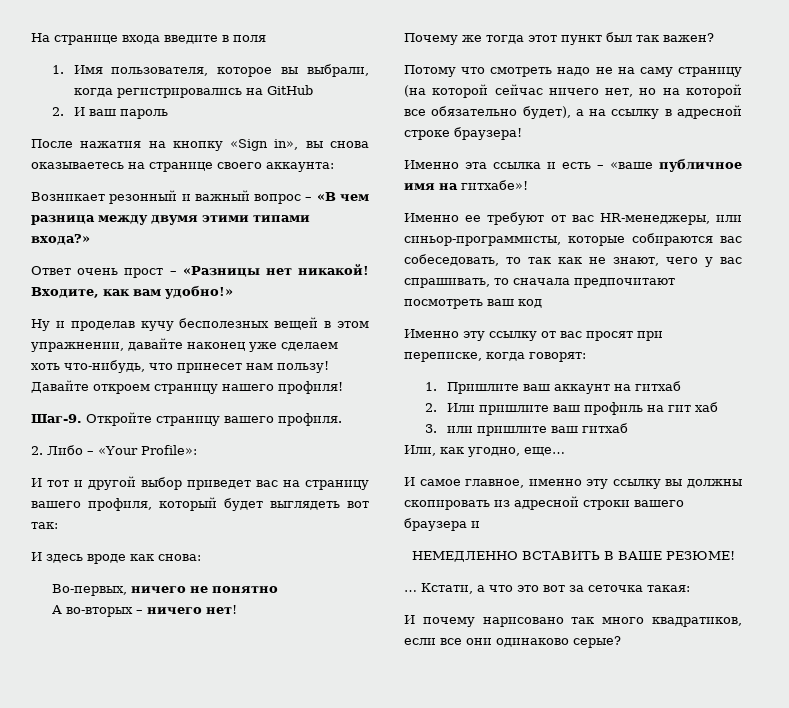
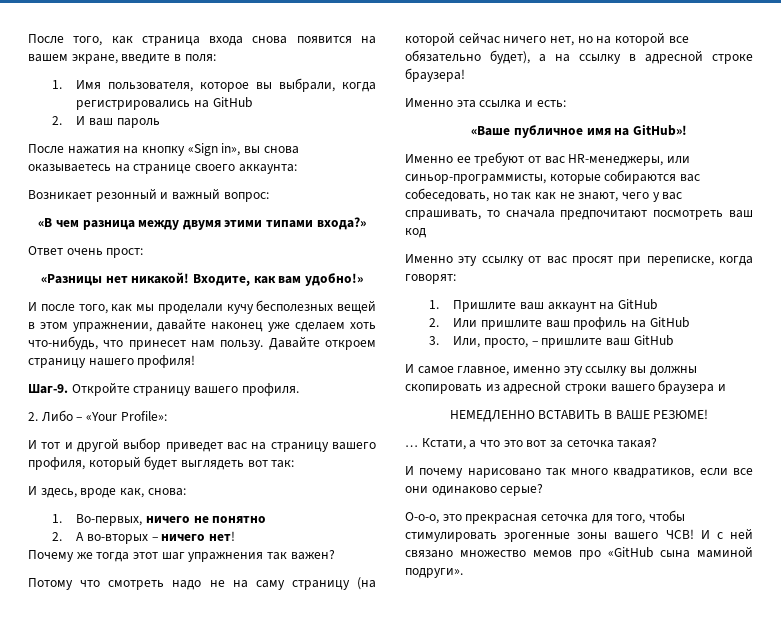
[31,33,160,45] На странице входа -> [28,34,376,46] [28,54,118,64] После того, как страница входа снова появится на вашем экране,
[233,35,266,42] поля -> [184,54,216,62] поля:
[254,194,313,204] вопрос – -> [223,192,269,202] вопрос: //
[124,268,177,278] прост – -> [106,248,144,258] прост: //
[31,319,135,331] Ну и проделав -> [28,302,223,314] И после того, как мы проделали
[277,361,329,373] пользу! -> [220,340,264,350] пользу.
[46,554,154,564] здесь вроде как -> [40,488,144,498] здесь, вроде как,
(201, 557) none -> [52,514,63,523] 1.
(279, 589) none -> [52,532,63,541] 2.
[561,32,632,45] пункт был -> [161,552,264,562] шаг упражнения
[562,162,653,169] есть – «ваше -> [536,100,566,107] [471,126,511,136] есть: // «Ваше
[461,180,528,190] гитхабе»! -> [632,124,687,136] GitHub»!
[506,257,521,264] то -> [492,192,508,199] но
[634,381,681,391] гитхаб -> [618,299,658,310] GitHub
[667,402,718,412] гит хаб -> [649,317,689,328] GitHub
[446,423,628,436] [404,445,565,457] или пришлите ваш гитхаб // Или, как угодно, еще… -> [453,335,673,348] Или, просто, – пришлите ваш GitHub
[647,585,690,592] такая: -> [617,438,658,448] такая?
(621, 642) none -> [405,510,685,524] [405,528,753,542] [405,546,753,560] [405,568,463,578] // О-о-о, это прекрасная сеточка для того, чтобы стимулировать эрогенные зоны вашего ЧСВ! И с ней связано множество мемов про «GitHub сына маминой подруги».

